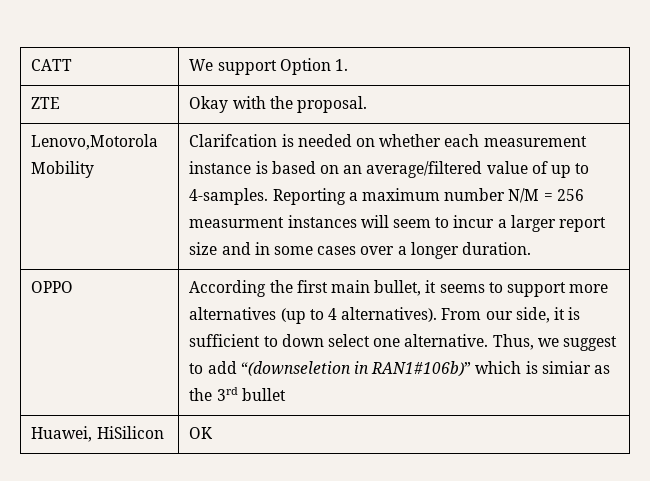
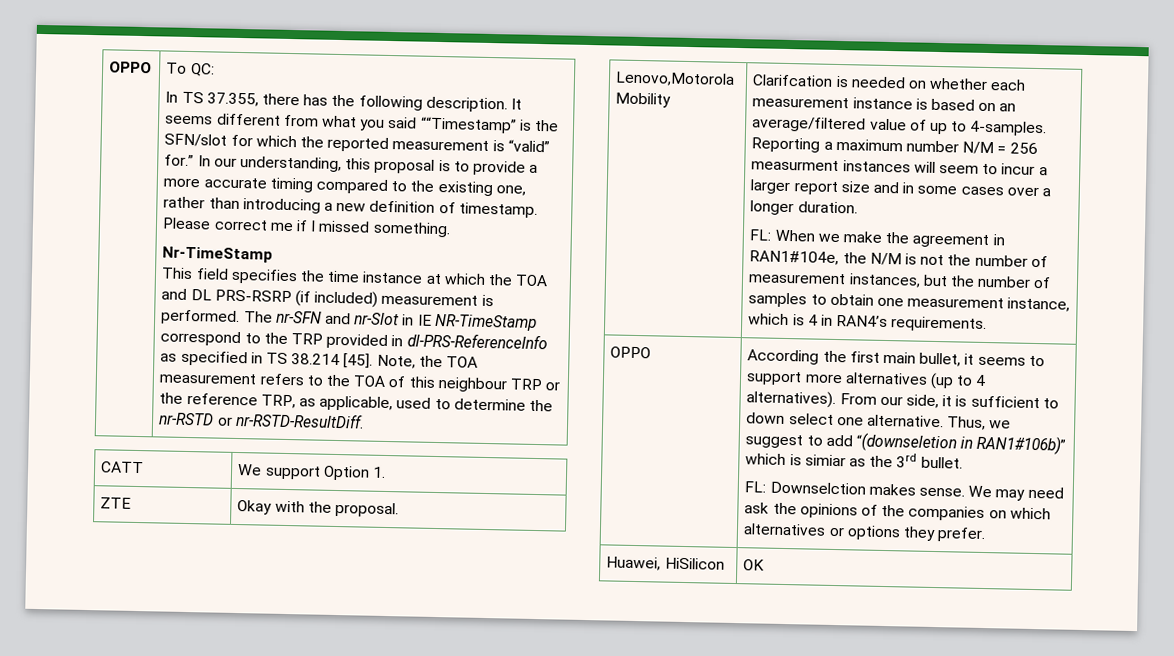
(31, 65) none -> [109,61,153,74] [166,62,215,77] [165,91,522,113] [165,113,559,134] [164,133,550,153] [164,154,539,176] [163,177,526,197] [163,196,538,218] [162,217,451,238] [162,246,274,263] [161,267,549,287] [161,288,494,308] [161,309,537,331] [160,330,548,350] [160,350,478,369] [159,372,561,393] [159,392,553,412] [158,411,364,429] OPPO | To QC: // In TS 37.355, there has the following description. It seems different from what you said ““Timestamp” is the SFN/slot for which the reported measurement is “valid” for.” In our understanding, this proposal is to provide a more accurate timing compared to the existing one, rather than introducing a new definition of timestamp. Please correct me if I missed something. // Nr-TimeStamp // This field specifies the time instance at which the TOA and DL PRS-RSRP (if included) measurement is performed. The nr-SFN and nr-Slot in IE NR-TimeStamp correspond to the TRP provided in dl-PRS-ReferenceInfo as specified in TS 38.214 [45]. Note, the TOA measurement refers to the TOA of this neighbour TRP or the reference TRP, as applicable, used to determine the nr-RSTD or nr-RSTD-ResultDiff. //
(531, 248) none -> [749,229,1005,249] [749,250,1048,268] [748,272,1052,289] [748,292,1071,312] [748,313,988,333] // FL: When we make the agreement in RAN1#104e, the N/M is not the number of measurement instances, but the number of samples to obtain one measurement instance, which is 4 in RAN4’s requirements.
[241,388,286,401] bullet -> [920,456,963,469] [744,481,1064,501] [744,502,1051,522] [743,523,987,543] bullet. // FL: Downselction makes sense. We may need ask the opinions of the companies on which alternatives or options they prefer.

